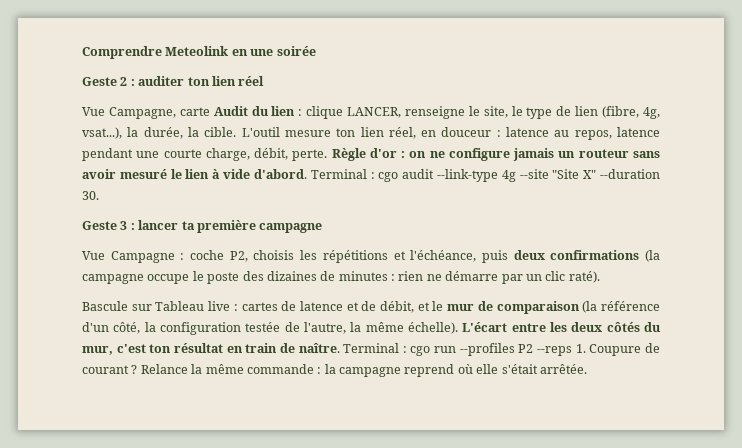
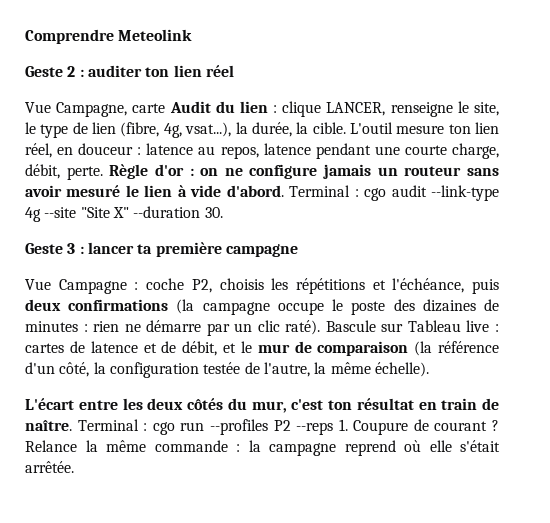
[231,46,316,56] en une soirée -> (193, 35) none
(600, 277) // -> (321, 327) none
(458, 328) none -> (429, 369) //

